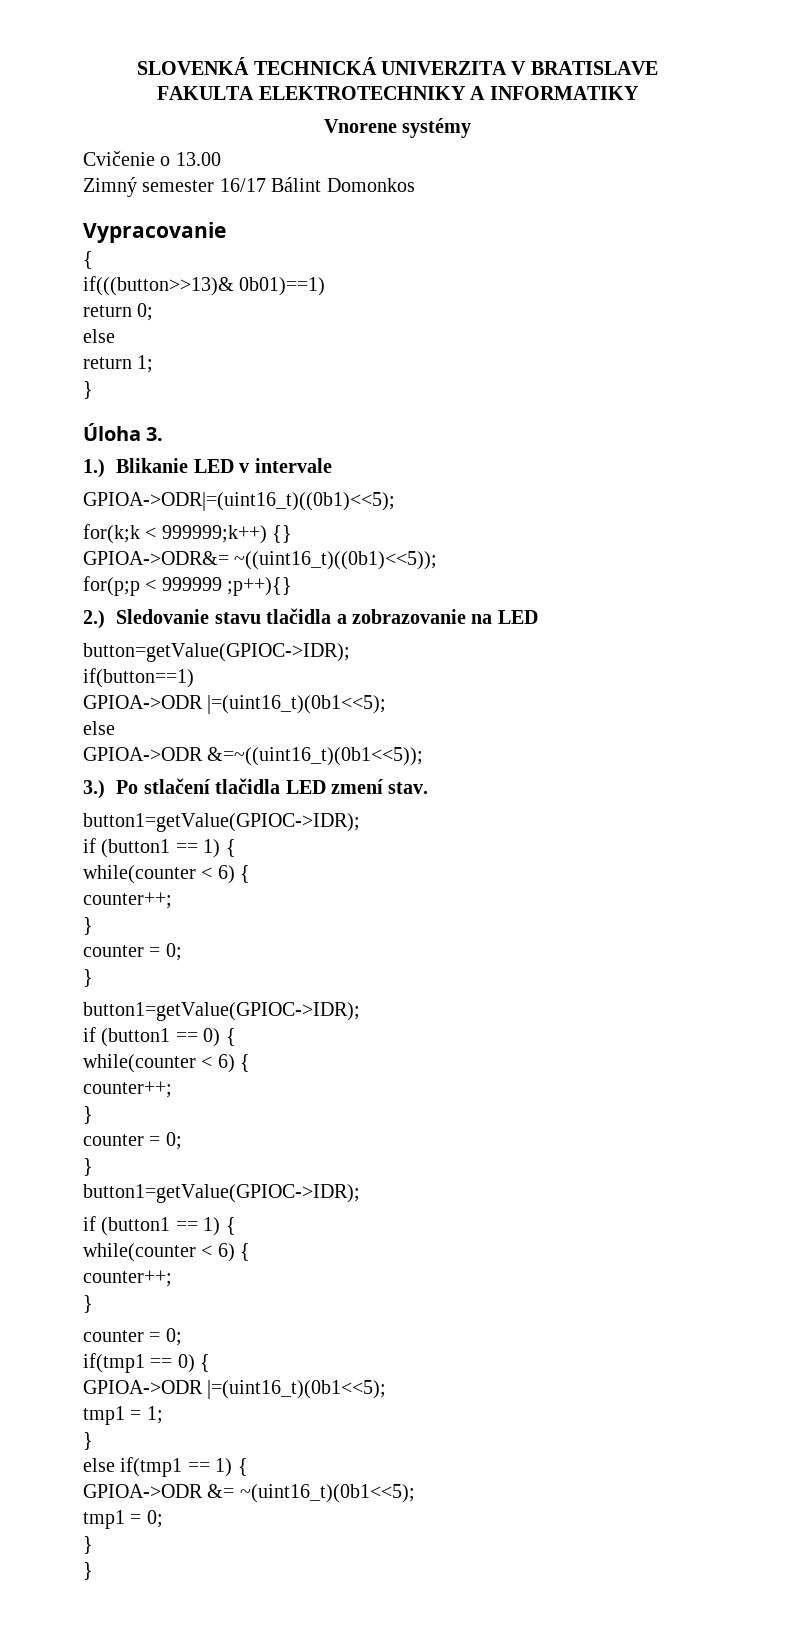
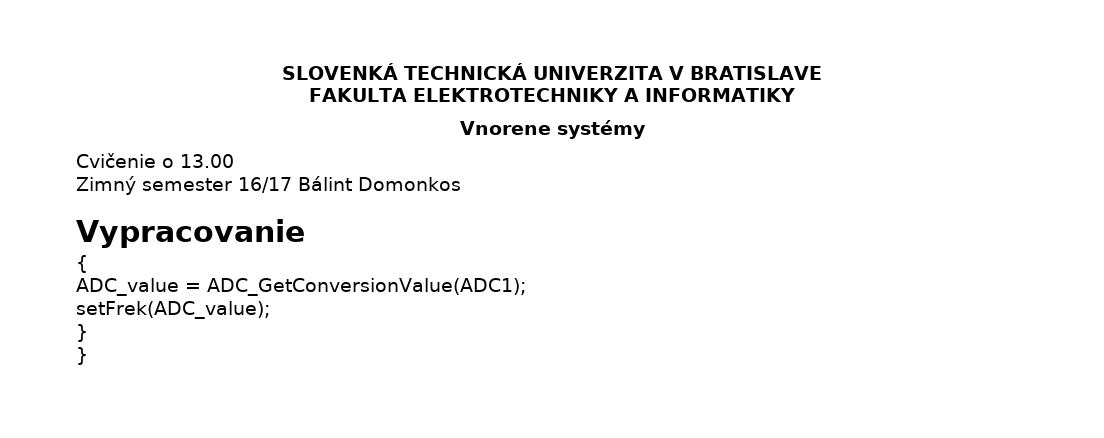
[83,276,326,296] [83,303,154,321] [83,329,115,343] [83,355,154,373] [83,381,93,399] [83,423,164,441] [83,458,332,478] [83,492,395,511] [83,524,293,544] [83,551,438,570] [83,576,293,596] [83,608,538,629] [83,643,350,662] [83,668,194,688] [83,695,387,714] [83,721,115,735] [83,747,424,766] [83,778,429,799] [83,813,360,832] [83,838,236,858] [83,865,251,884] [83,892,172,909] [83,917,93,935] [83,943,182,961] [83,969,93,987] [83,1002,360,1021] [83,1027,236,1047] [83,1054,251,1073] [83,1081,172,1098] [83,1106,93,1124] [83,1132,182,1150] [83,1158,93,1176] [83,1184,360,1203] [83,1216,236,1236] [83,1243,251,1262] [83,1270,172,1287] [83,1295,93,1313] [83,1328,182,1346] [83,1353,211,1373] [83,1380,387,1399] [83,1406,163,1425] [83,1432,93,1450] [83,1457,248,1477] [83,1484,415,1503] [83,1510,163,1529] if(((button>>13)& 0b01)==1) // return 0; // else // return 1; // } // Úloha 3. // 1.) Blikanie LED v intervale // GPIOA->ODR|=(uint16_t)((0b1)<<5); // for(k;k < 999999;k++) {} // GPIOA->ODR&= ~((uint16_t)((0b1)<<5)); // for(p;p < 999999 ;p++){} // 2.) Sledovanie stavu tlačidla a zobrazovanie na LED // button=getValue(GPIOC->IDR); // if(button==1) // GPIOA->ODR |=(uint16_t)(0b1<<5); // else // GPIOA->ODR &=~((uint16_t)(0b1<<5)); // 3.) Po stlačení tlačidla LED zmení stav. // button1=getValue(GPIOC->IDR); // if (button1 == 1) { // while(counter < 6) { // counter++; // } // counter = 0; // } // button1=getValue(GPIOC->IDR); // if (button1 == 0) { // while(counter < 6) { // counter++; // } // counter = 0; // } // button1=getValue(GPIOC->IDR); // if (button1 == 1) { // while(counter < 6) { // counter++; // } // counter = 0; // if(tmp1 == 0) { // GPIOA->ODR |=(uint16_t)(0b1<<5); // tmp1 = 1; // } // else if(tmp1 == 1) { // GPIOA->ODR &= ~(uint16_t)(0b1<<5); // tmp1 = 0; -> [76,278,526,296] [76,301,270,319] ADC_value = ADC_GetConversionValue(ADC1); // setFrek(ADC_value);

